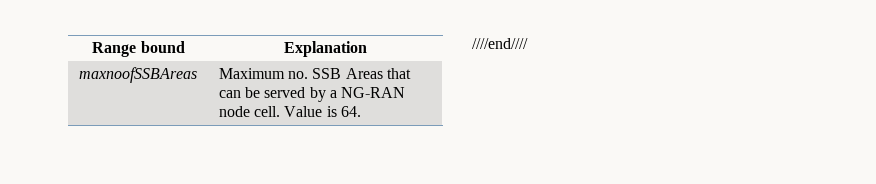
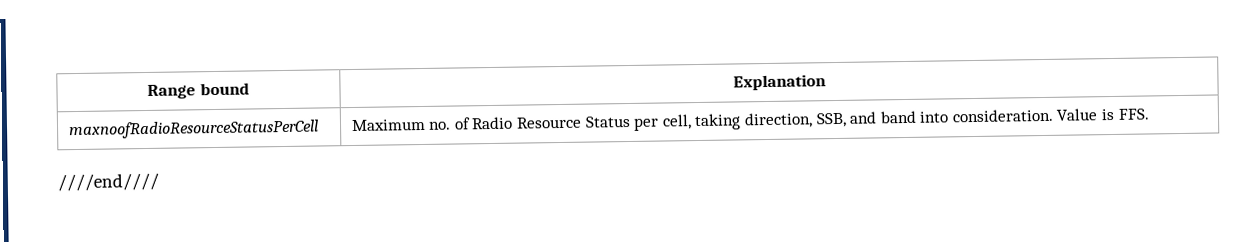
[78,67,197,83] maxnoofSSBAreas -> [67,119,319,140] maxnoofRadioResourceStatusPerCell
[312,68,411,79] [218,87,406,102] [218,106,280,117] SSB Areas that can be served by a NG-RAN node cell. -> [453,108,1054,131] of Radio Resource Status per cell, taking direction, SSB, and band into consideration.
[340,106,361,117] 64. -> [1117,108,1150,120] FFS.

